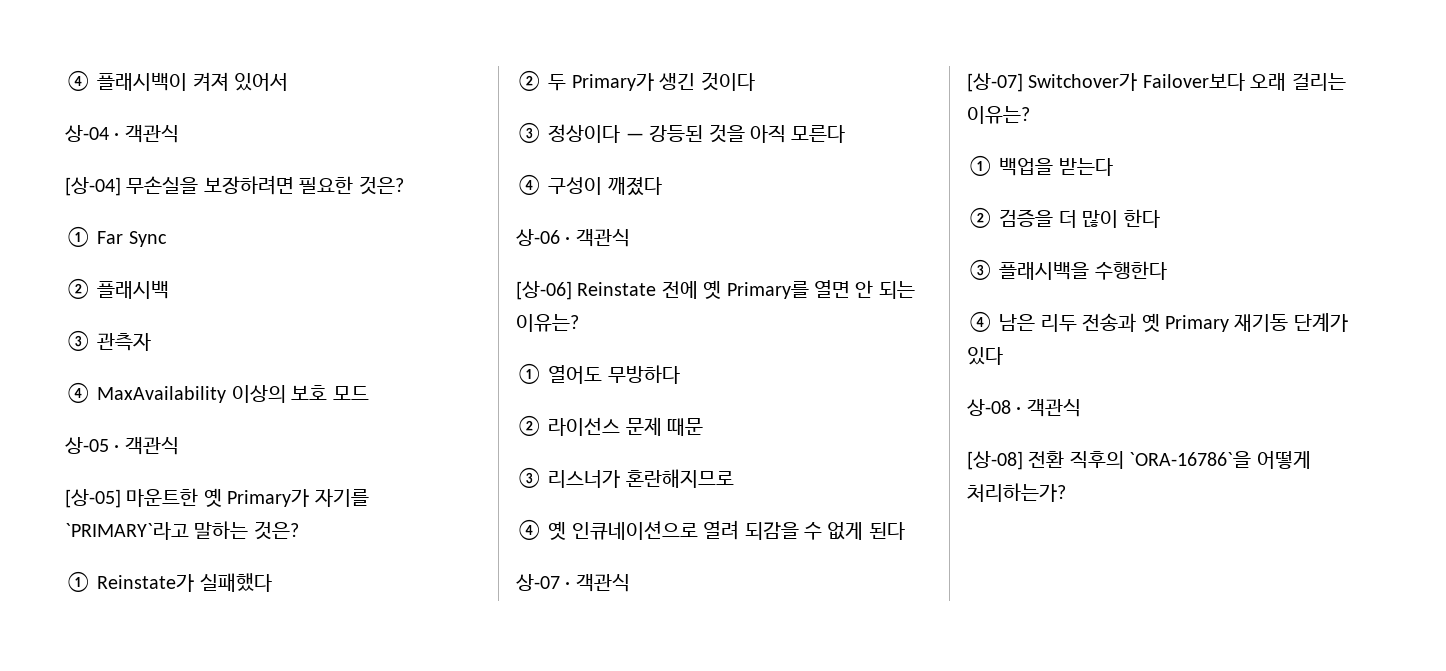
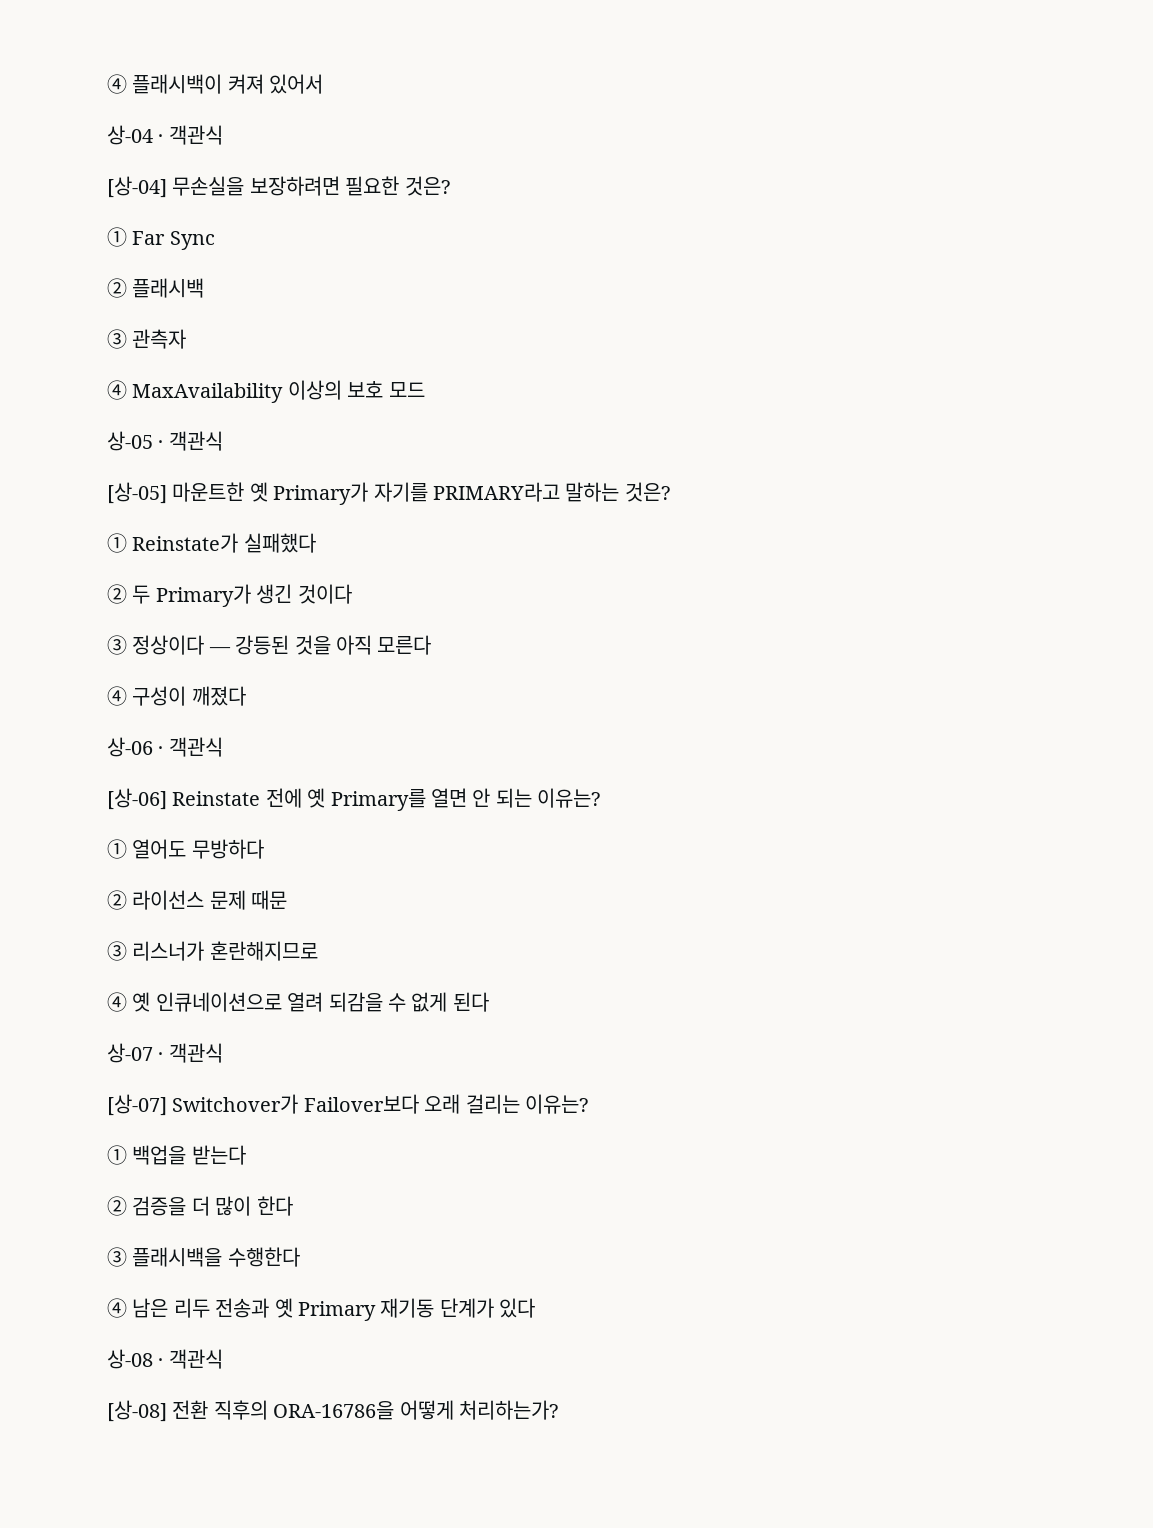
[65,522,189,540] `PRIMARY`라고 -> [433,482,560,502] PRIMARY라고
[1129,451,1252,468] `ORA-16786`을 -> [273,1401,395,1420] ORA-16786을

